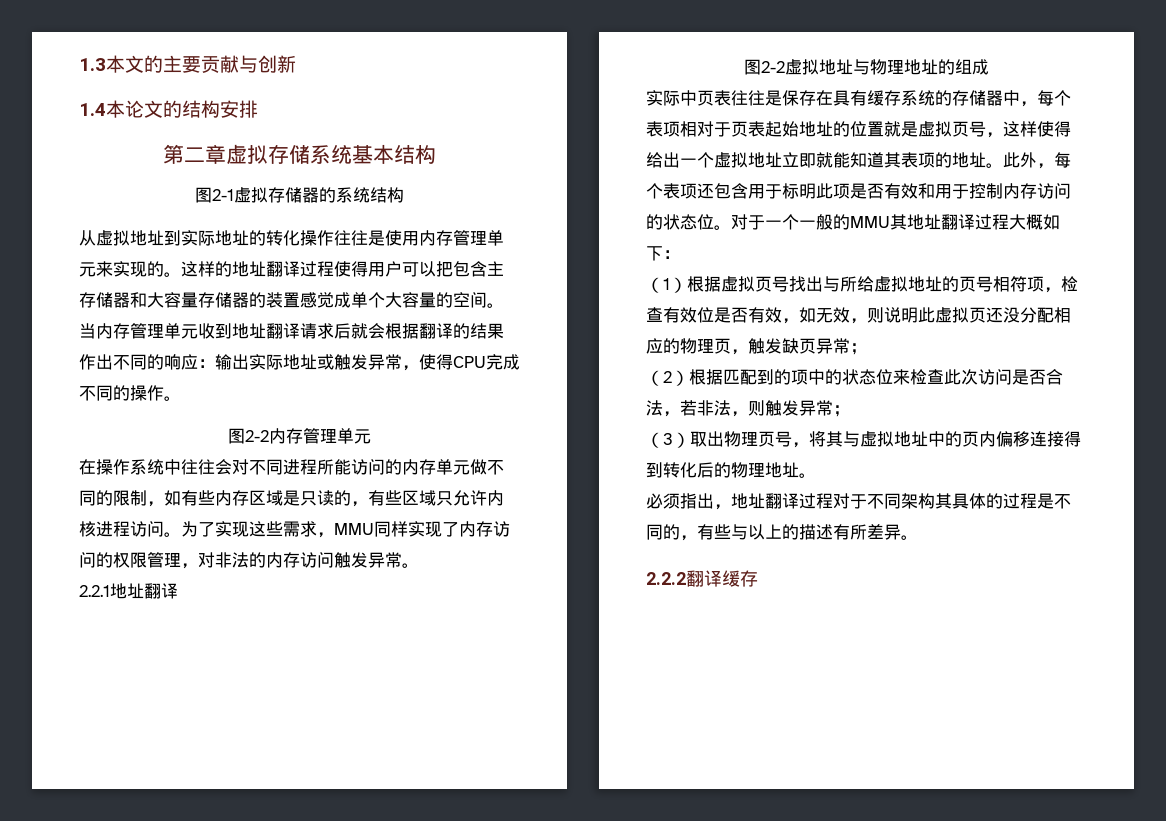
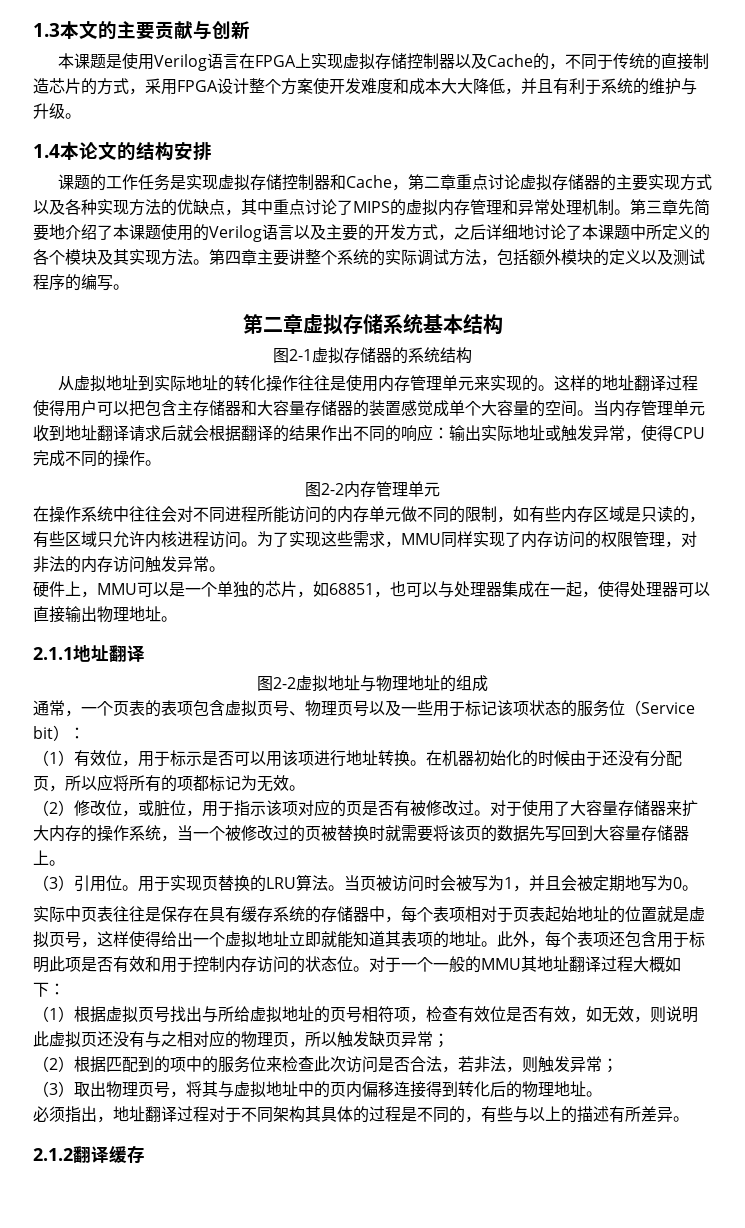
(296, 64) none -> [57,53,709,71] [33,78,697,95] [33,103,81,119] // 本课题是使用Verilog语言在FPGA上实现虚拟存储控制器以及Cache的，不同于传统的直接制造芯片的方式，采用FPGA设计整个方案使开发难度和成本大大降低，并且有利于系统的维护与升级。
(258, 109) none -> [57,174,712,191] [33,199,710,216] [33,224,710,242] [33,249,705,266] [33,274,129,291] // 课题的工作任务是实现虚拟存储控制器和Cache，第二章重点讨论虚拟存储器的主要实现方式以及各种实现方法的优缺点，其中重点讨论了MIPS的虚拟内存管理和异常处理机制。第三章先简要地介绍了本课题使用的Verilog语言以及主要的开发方式，之后详细地讨论了本课题中所定义的各个模块及其实现方法。第四章主要讲整个系统的实际调试方法，包括额外模块的定义以及测试程序的编写。
[79,585,110,597] 2.2.1 -> [33,581,710,598] [33,606,177,623] [33,647,73,660] 硬件上，MMU可以是一个单独的芯片，如68851，也可以与处理器集成在一起，使得处理器可以直接输出物理地址。 // 2.1.1
(989, 67) none -> [33,700,695,717] [33,725,85,741] [33,750,682,767] [33,774,305,792] [33,799,698,817] [33,825,689,842] [33,850,65,866] [33,874,698,892] // 通常，一个页表的表项包含虚拟页号、物理页号以及一些用于标记该项状态的服务位（Service bit）： // （1）有效位，用于标示是否可以用该项进行地址转换。在机器初始化的时候由于还没有分配页，所以应将所有的项都标记为无效。 // （2）修改位，或脏位，用于指示该项对应的页是否有被修改过。对于使用了大容量存储器来扩大内存的操作系统，当一个被修改过的页被替换时就需要将该页的数据先写回到大容量存储器上。 // （3）引用位。用于实现页替换的LRU算法。当页被访问时会被写为1，并且会被定期地写为0。
[1020,307,1071,323] 分配相 -> [129,1031,209,1048] 有与之相对
(748, 352) none -> [305,1031,337,1047] 所以
[842,369,876,385] 状态 -> [218,1056,250,1073] 服务
[646,572,686,585] 2.2.2 -> [33,1148,73,1161] 2.1.2

